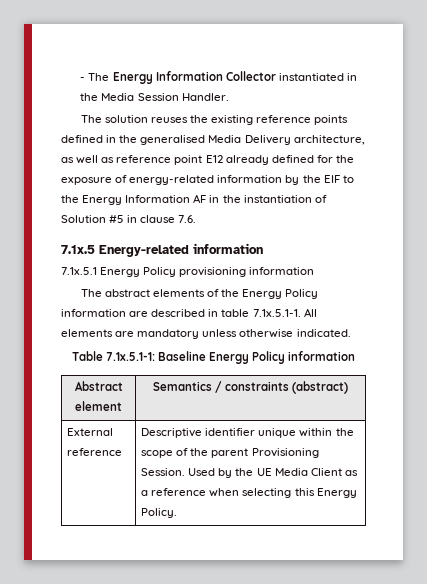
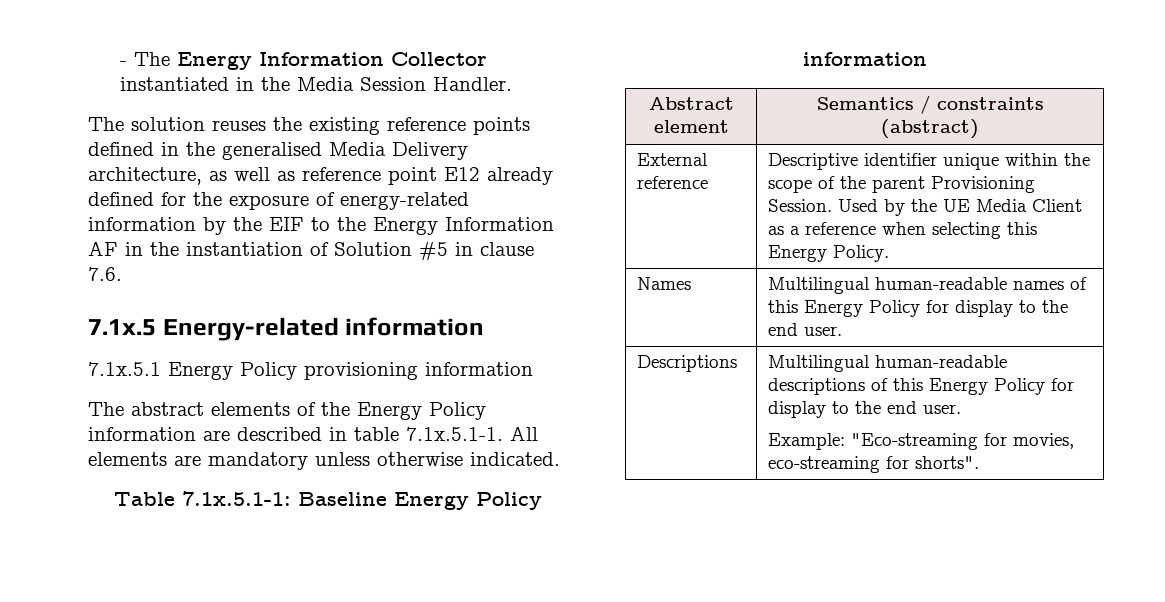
(178, 513) none -> [636,277,691,290] [767,277,1087,294] [767,300,1068,317] [767,323,842,336] [636,355,737,372] [767,355,1007,372] [767,378,1074,395] [767,401,961,418] [767,433,1074,450] [767,456,979,473] // Names | Multilingual human-readable names of this Energy Policy for display to the end user. // Descriptions | Multilingual human-readable descriptions of this Energy Policy for display to the end user. // Example: "Eco-streaming for movies, eco-streaming for shorts".

